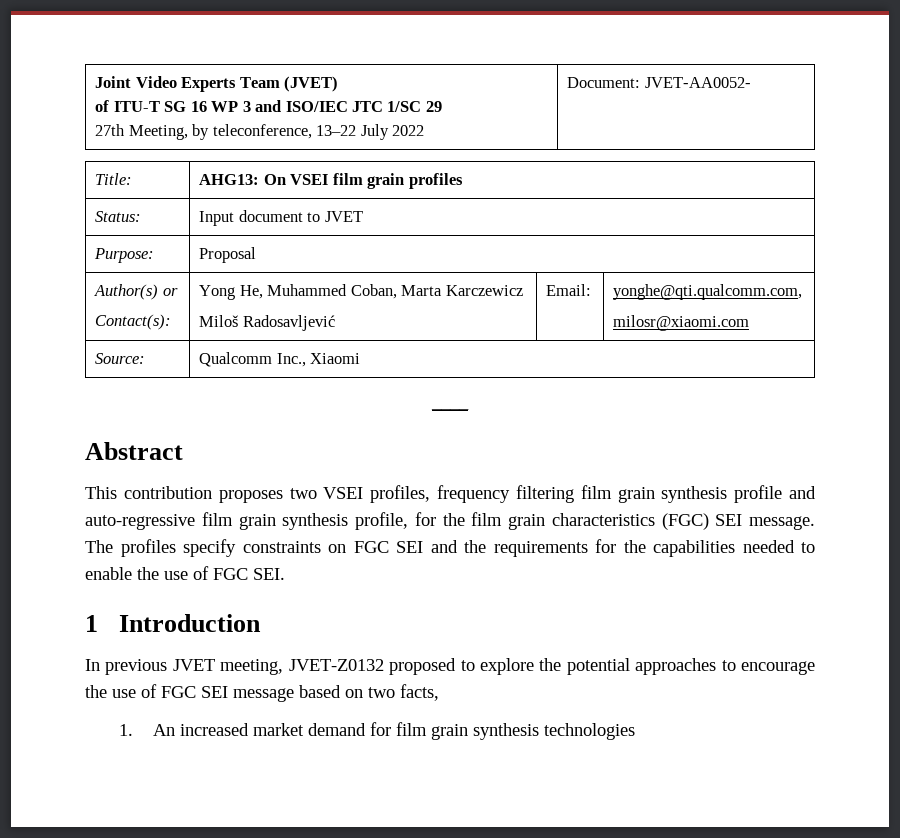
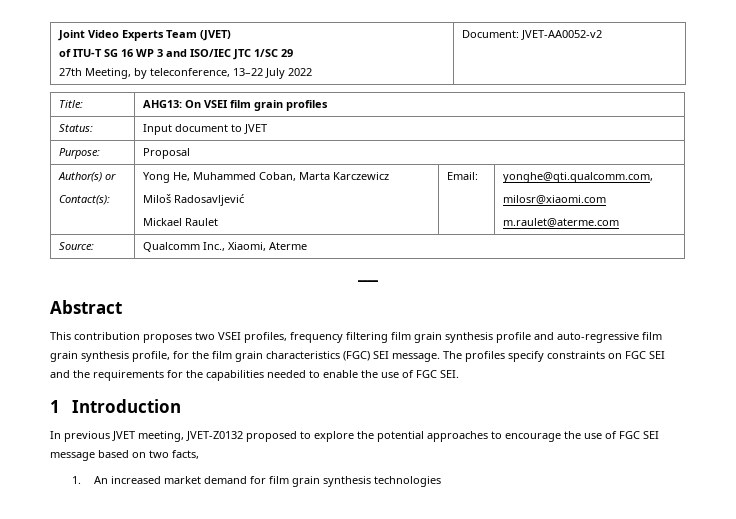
[644,77,751,88] JVET-AA0052- -> [520,30,602,40] JVET-AA0052-v2
(335, 323) none -> [142,218,218,226] // Mickael Raulet
(750, 323) none -> [502,218,619,227] // m.raulet@aterme.com
[310,353,361,364] Xiaomi -> [227,242,307,251] Xiaomi, Aterme

